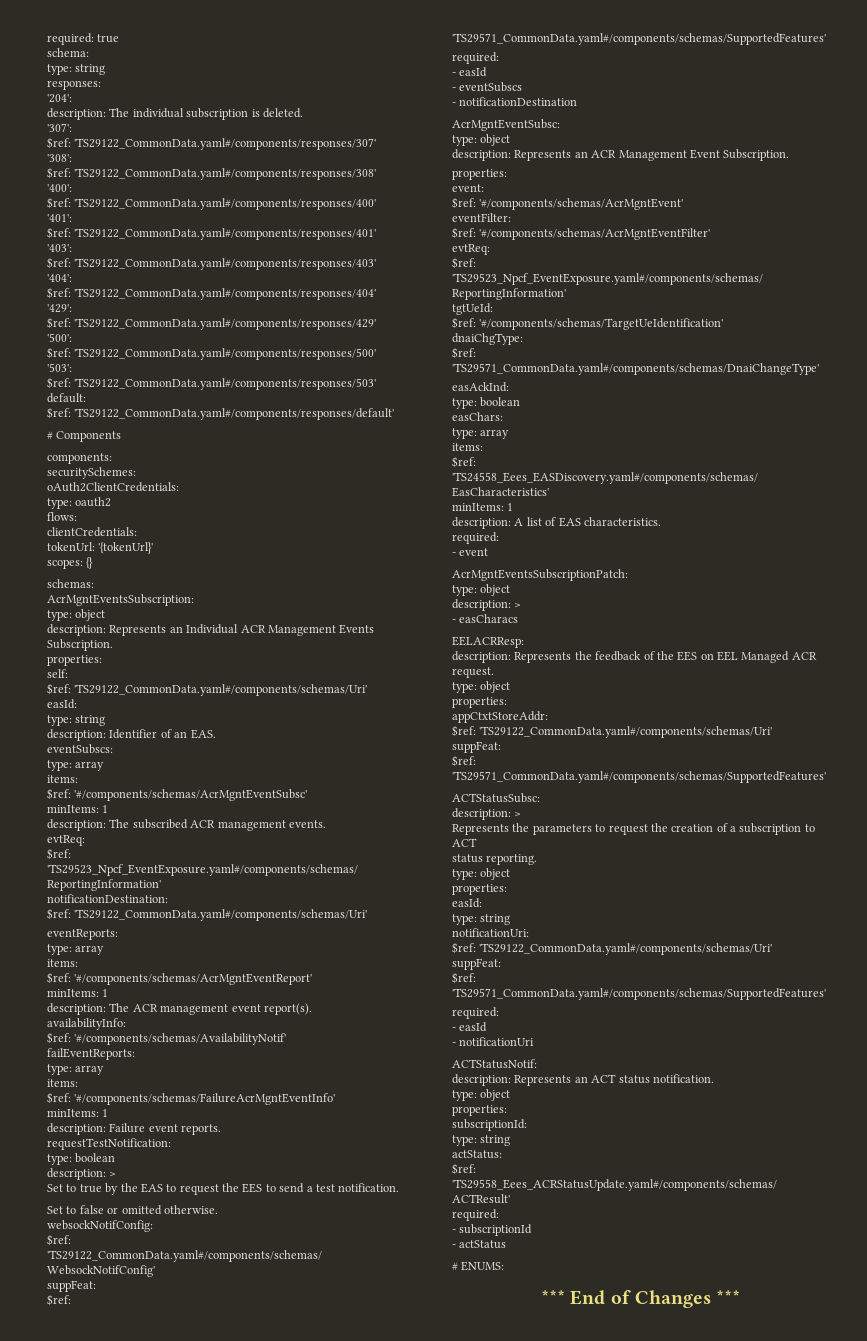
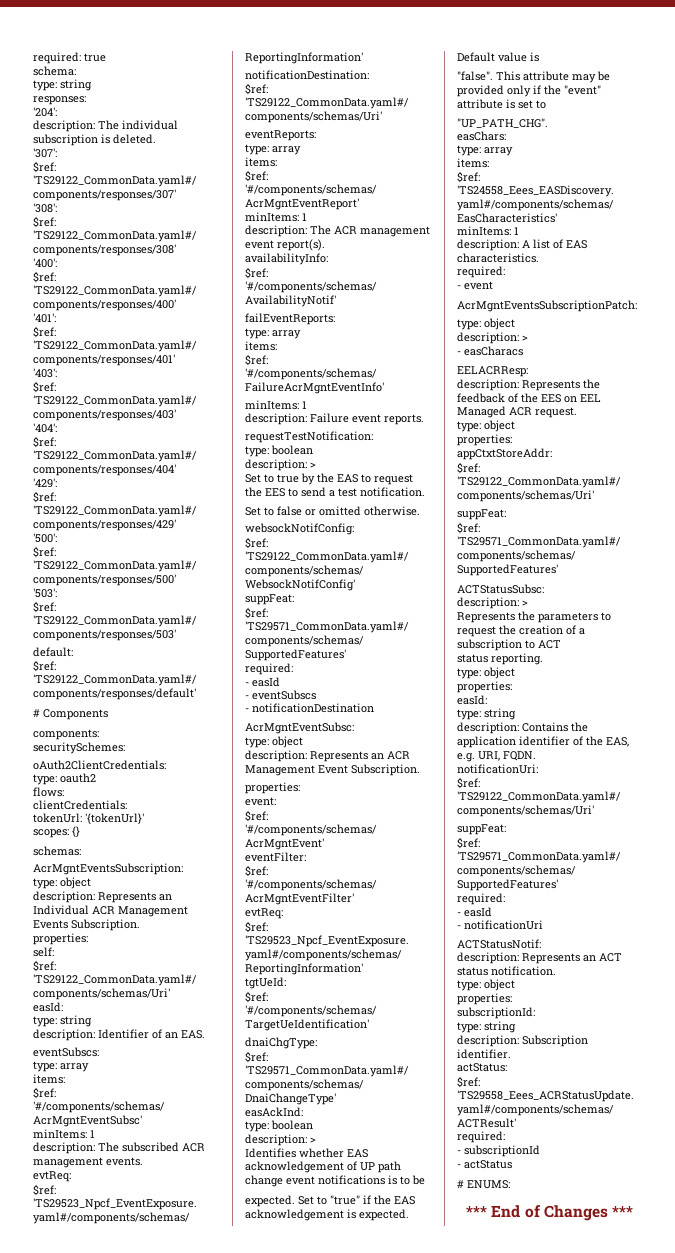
(521, 402) none -> [245,1134,316,1146] [245,1148,368,1158] [245,1161,401,1173] [245,1175,425,1187] [245,1195,415,1207] [245,1209,409,1221] [457,52,539,62] [457,71,610,83] [457,85,601,97] [457,99,546,109] [457,118,548,128] // description: > // Identifies whether EAS acknowledgement of UP path change event notifications is to be // expected. Set to "true" if the EAS acknowledgement is expected. Default value is // "false". This attribute may be provided only if the "event" attribute is set to // "UP_PATH_CHG".
(511, 919) none -> [457,722,588,734] [457,736,629,748] [457,751,536,762] // description: Contains the application identifier of the EAS, e.g. URI, FQDN.
(511, 1140) none -> [457,1035,588,1047] [457,1049,511,1059] // description: Subscription identifier.

